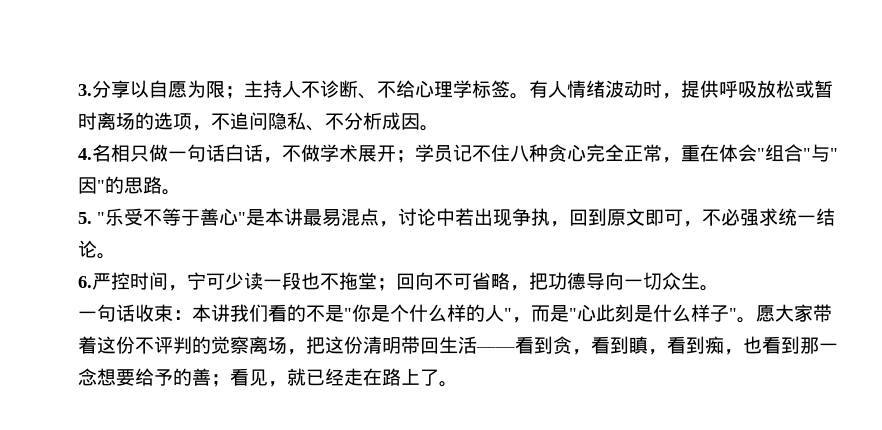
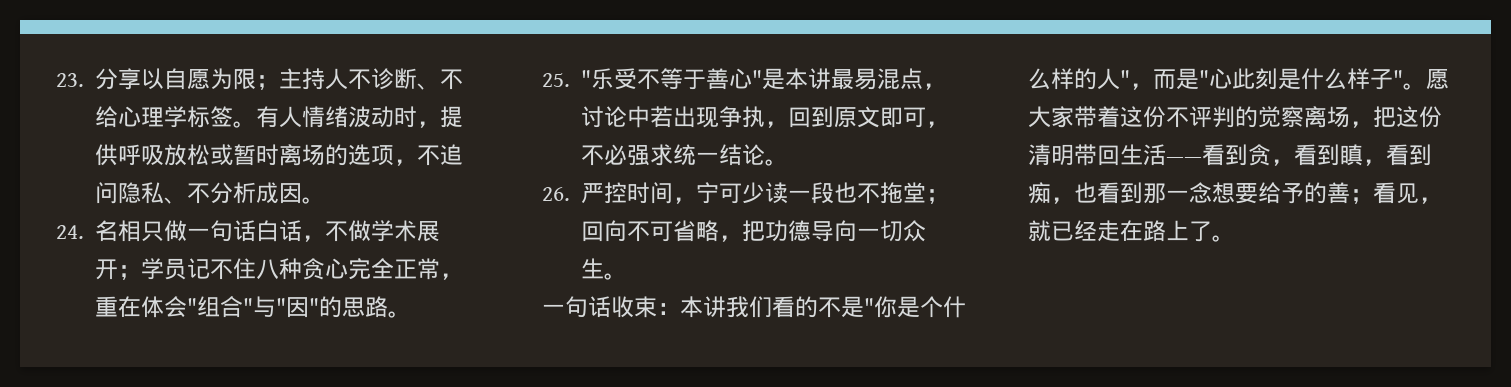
[78,84,92,96] 3. -> [56,73,84,87] 23.
[78,148,92,160] 4. -> [56,225,84,239] 24.
[78,212,92,224] 5. -> [542,73,570,87] 25.
[78,276,92,288] 6. -> [542,187,570,201] 26.

